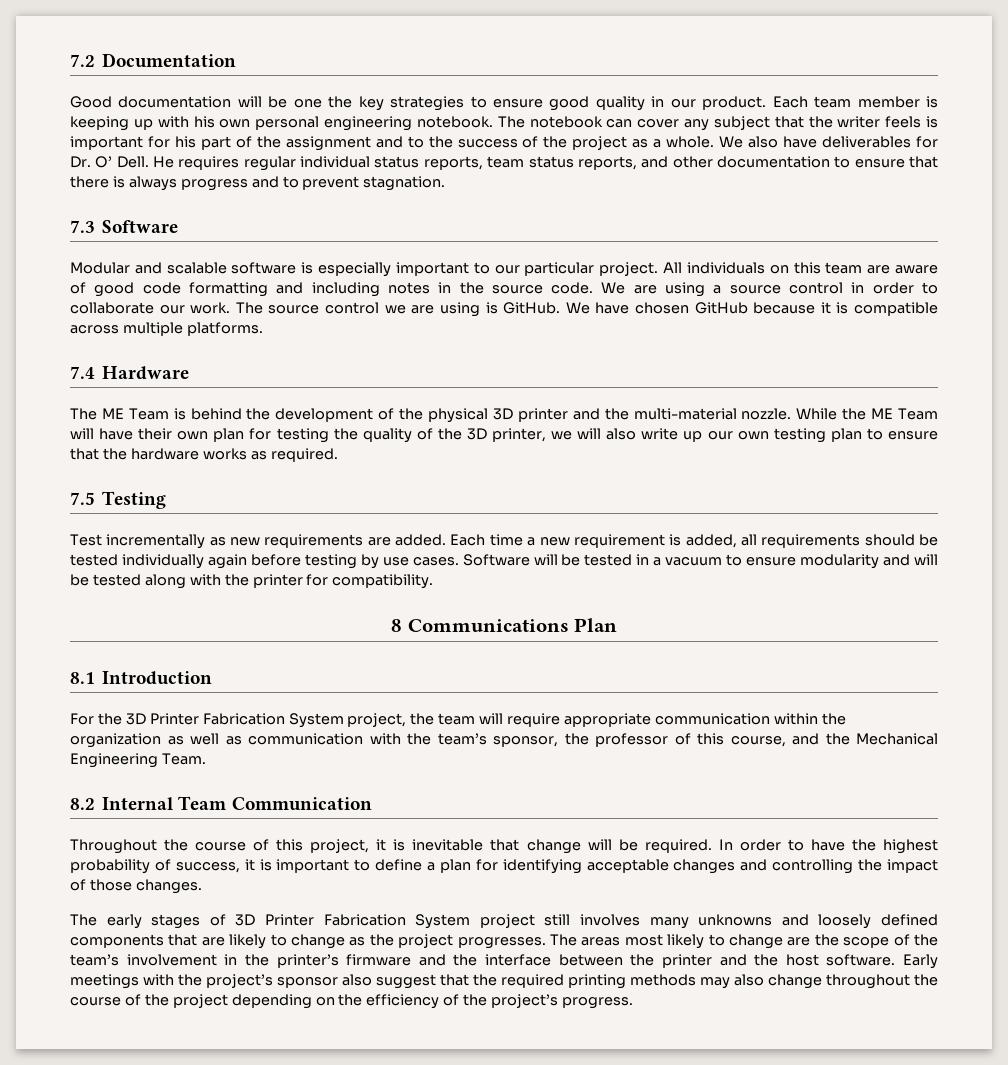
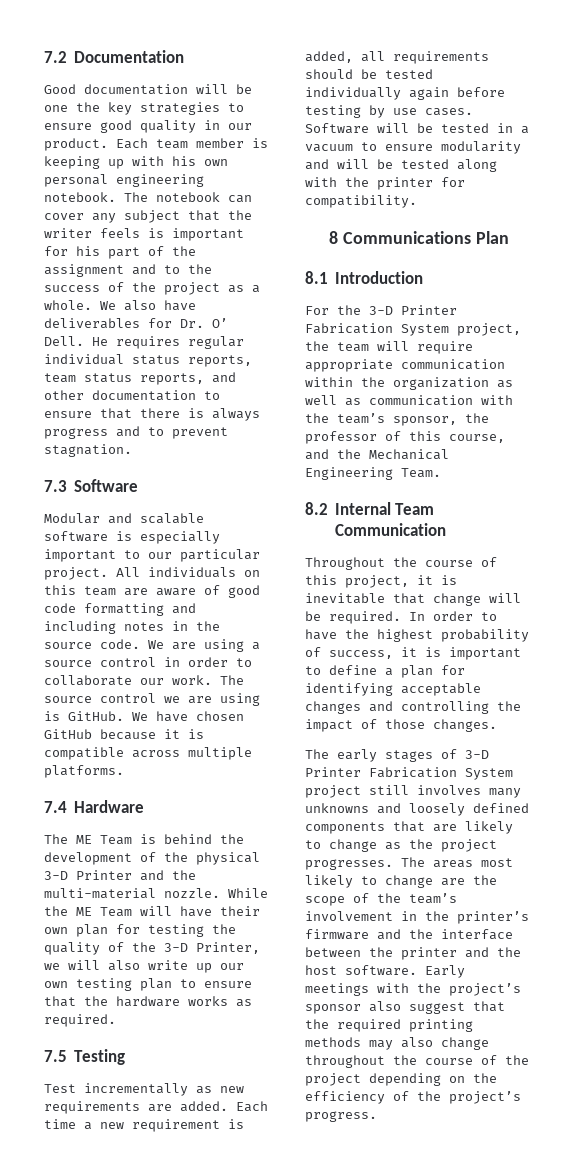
[492,408,568,422] 3D printer -> [44,870,132,880] 3-D Printer
[466,428,547,442] 3D printer, -> [164,942,260,954] 3-D Printer,
[125,713,146,725] 3D -> [369,306,393,315] 3-D
[235,914,256,926] 3D -> [465,750,489,759] 3-D

